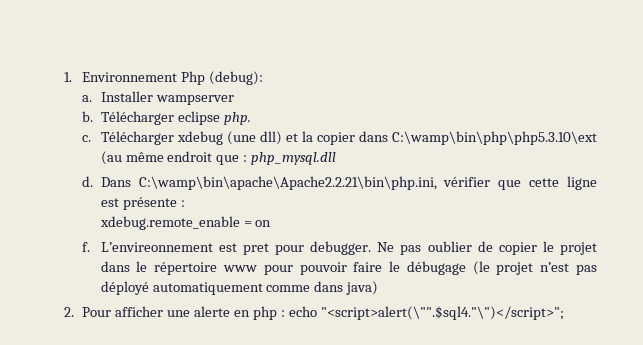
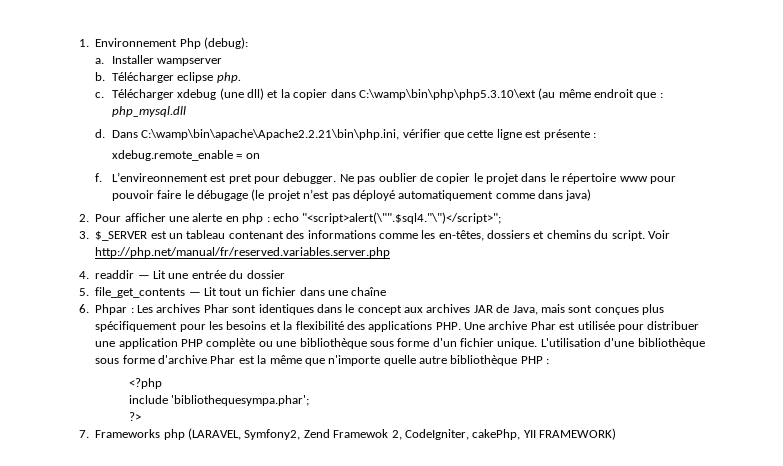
(564, 313) none -> [78,230,670,241] [95,247,391,258] [78,270,285,279] [78,287,387,298] [78,304,665,315] [95,321,700,332] [95,338,705,349] [95,355,550,366] [128,378,162,389] [128,395,309,406] [128,412,141,421] [78,428,617,440] // 3. $_SERVER est un tableau contenant des informations comme les en-têtes, dossiers et chemins du script. Voir http://php.net/manual/fr/reserved.variables.server.php // 4. readdir — Lit une entrée du dossier // 5. file_get_contents — Lit tout un fichier dans une chaîne // 6. Phpar : Les archives Phar sont identiques dans le concept aux archives JAR de Java, mais sont conçues plus spécifiquement pour les besoins et la flexibilité des applications PHP. Une archive Phar est utilisée pour distribuer une application PHP complète ou une bibliothèque sous forme d'un fichier unique. L'utilisation d'une bibliothèque sous forme d'archive Phar est la même que n'importe quelle autre bibliothèque PHP : // <?php // include 'bibliothequesympa.phar'; // ?> // 7. Frameworks php (LARAVEL, Symfony2, Zend Framewok 2, CodeIgniter, cakePhp, YII FRAMEWORK)

